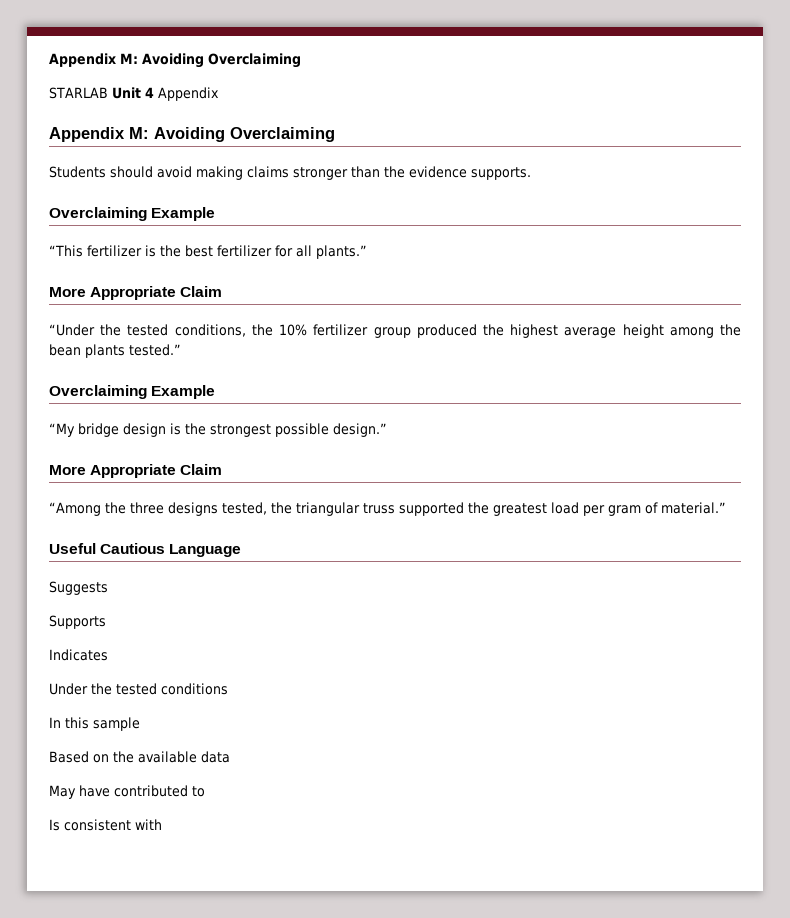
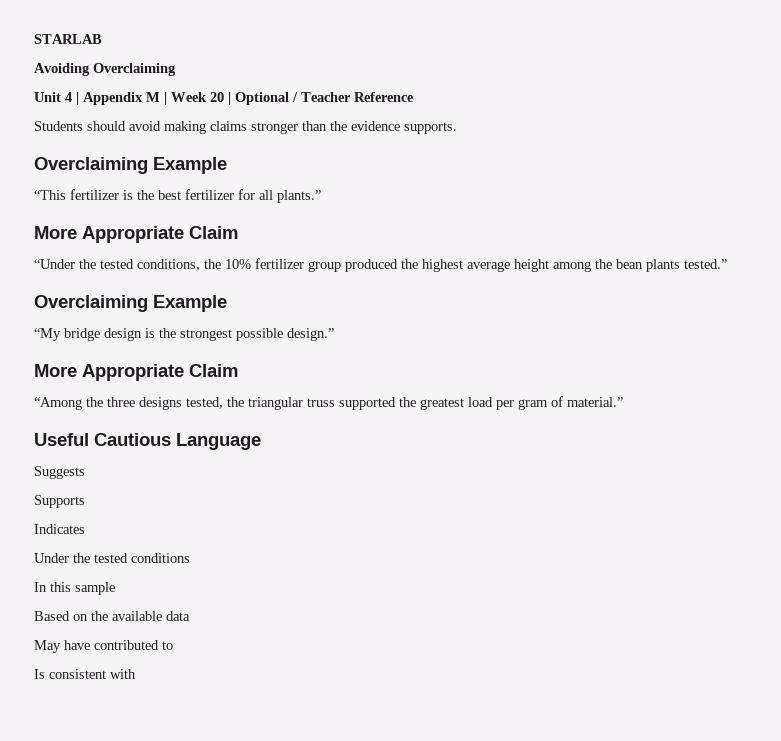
[49,53,301,68] [49,87,108,99] Appendix M: Avoiding Overclaiming // STARLAB -> [34,34,102,44] [34,63,176,76] STARLAB // Avoiding Overclaiming //
[157,87,219,101] [49,127,335,142] Appendix // Appendix M: Avoiding Overclaiming -> [76,92,414,105] | Appendix M | Week 20 | Optional / Teacher Reference

